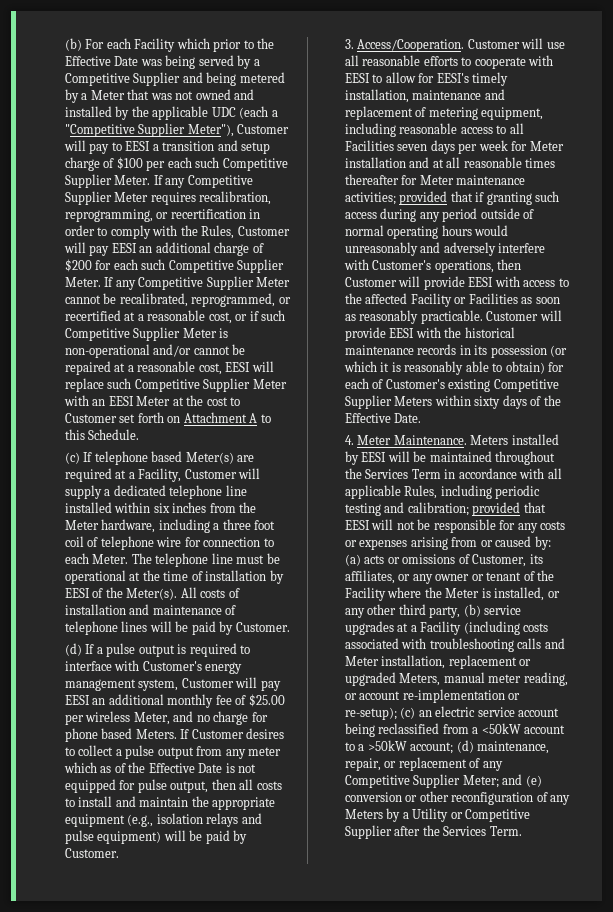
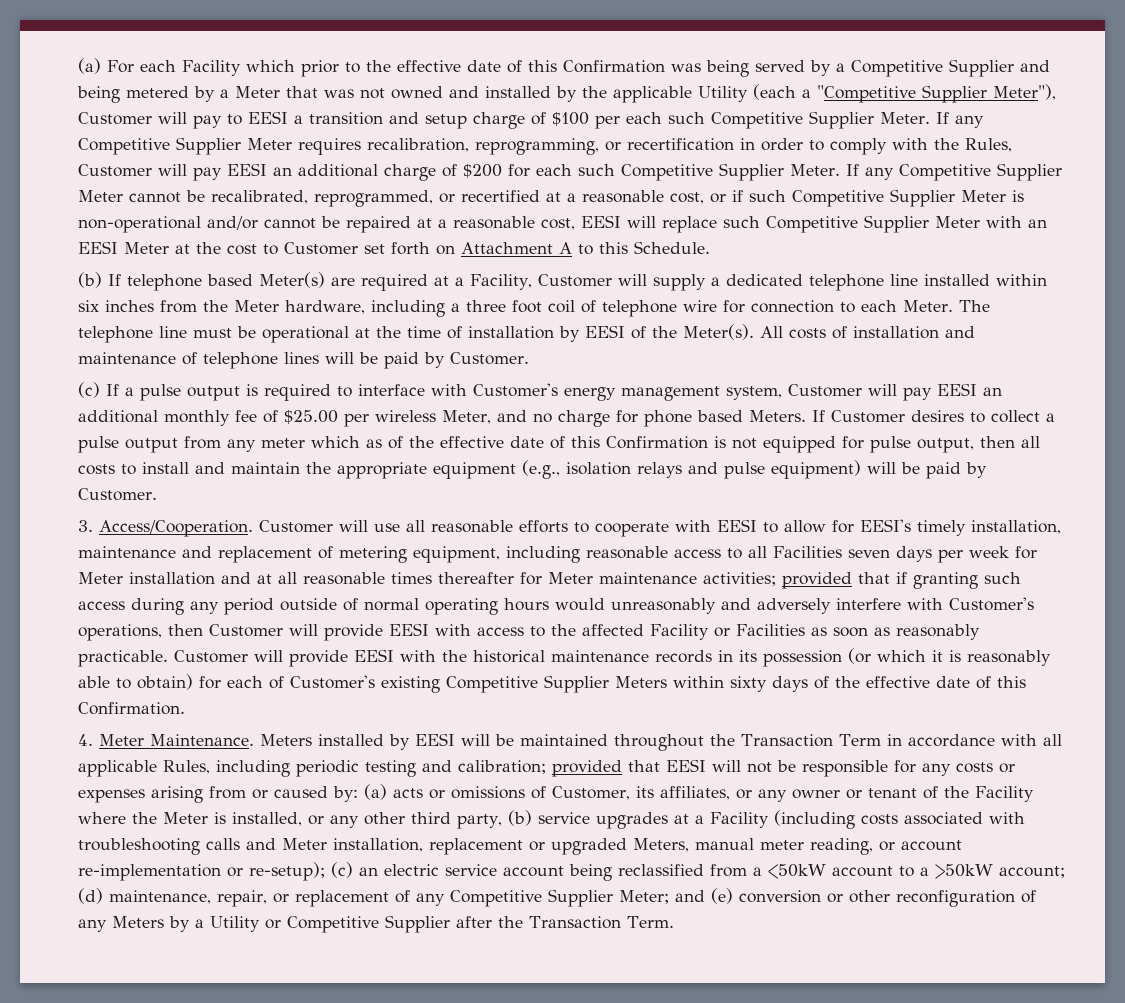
[64,38,82,51] (b) -> [78,58,102,74] (a)
[64,56,139,66] Effective Date -> [397,60,666,73] effective date of this Confirmation
[211,107,236,117] UDC -> [698,86,749,102] Utility
[64,452,80,464] (c) -> [78,272,103,288] (b)
[64,643,82,656] (d) -> [78,382,101,398] (c)
[148,763,223,773] Effective Date -> [440,436,709,449] effective date of this Confirmation
[344,413,422,423] Effective Date. -> [866,676,1027,689] [78,702,186,715] effective date of this Confirmation.
[365,469,409,479] Services -> [741,734,834,747] Transaction
[443,826,487,836] Services -> [529,916,622,929] Transaction

